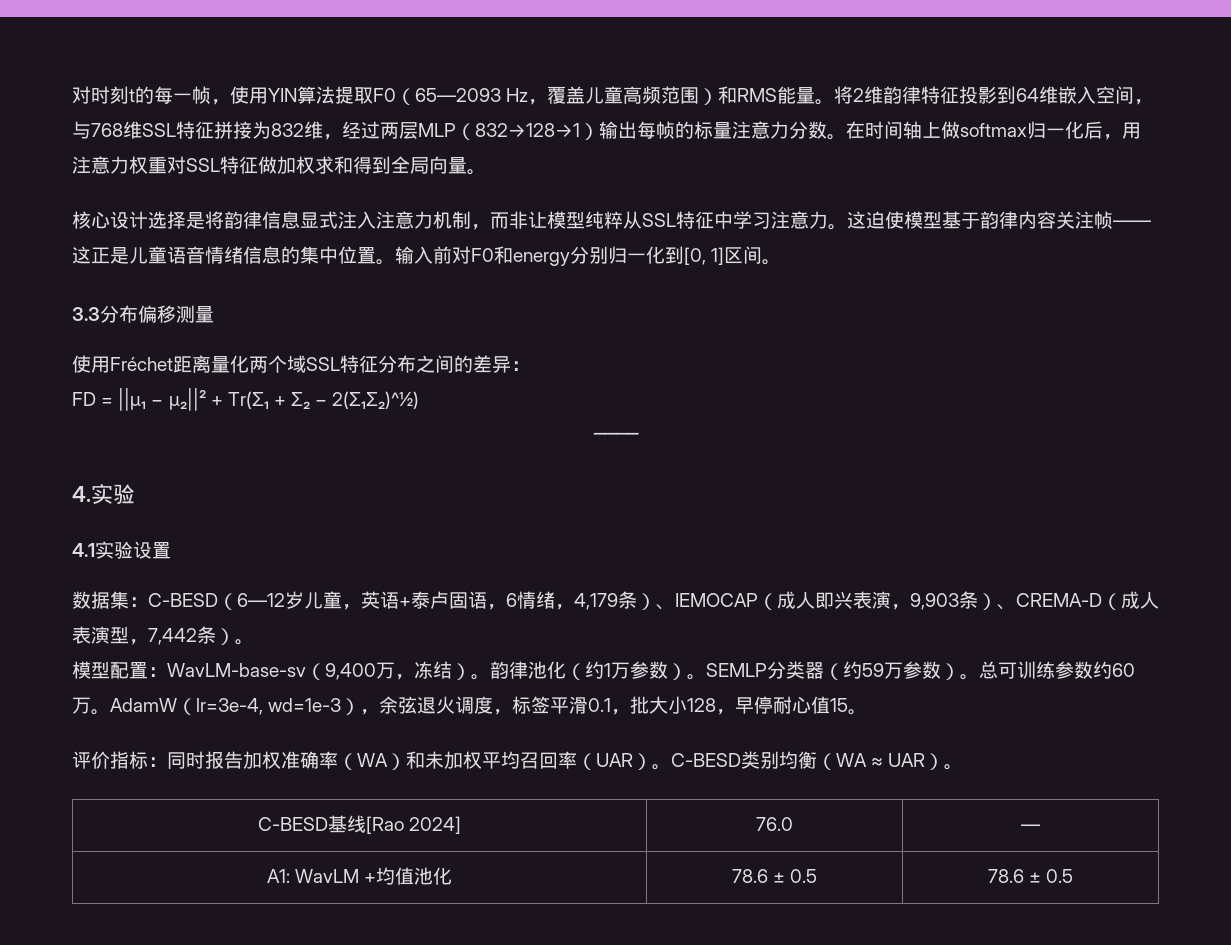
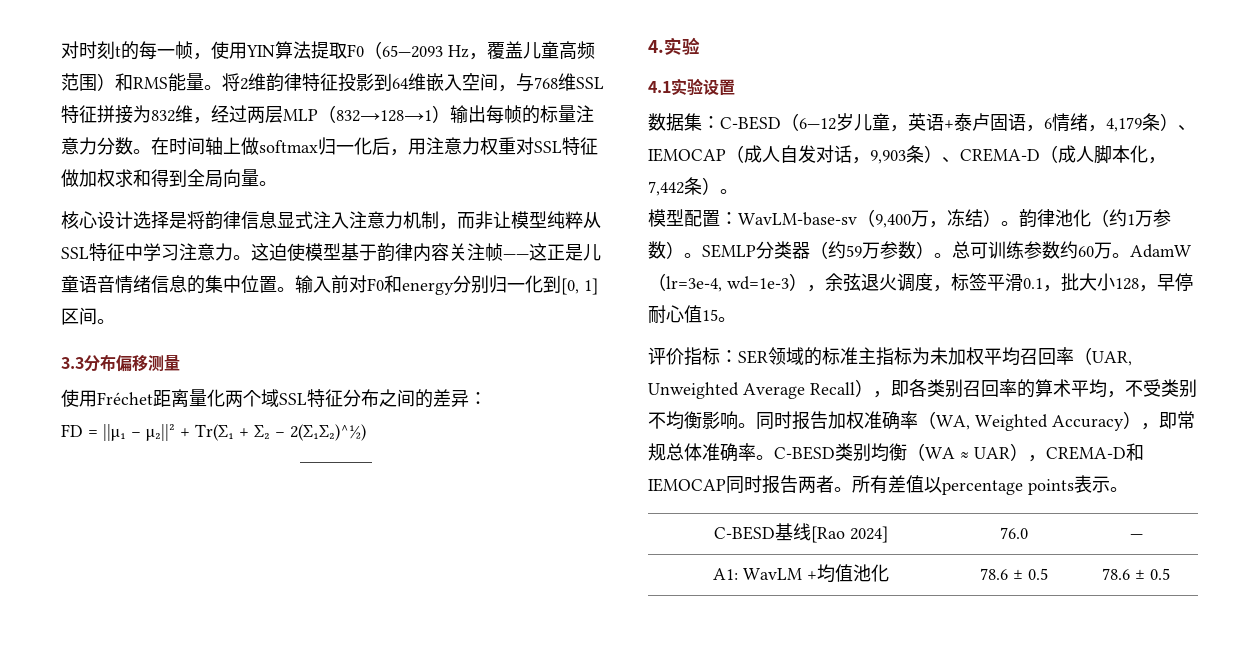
[815,591,891,609] 即兴表演 -> [780,145,852,163] 自发对话
[72,626,129,644] 表演型 -> [1094,145,1148,164] 脚本化
(167, 762) none -> [738,347,1132,366] [648,379,1197,399] [648,411,756,430] SER领域的标准主指标为未加权平均召回率（UAR, Unweighted Average Recall），即各类别召回率的算术平均，不受类别不均衡影响。
[357,751,652,770] WA）和未加权平均召回率（UAR） -> [936,411,1195,431] [648,443,756,462] WA, Weighted Accuracy），即常规总体准确率
(945, 761) none -> [1028,443,1144,462] [648,475,1110,495] ，CREMA-D和IEMOCAP同时报告两者。所有差值以percentage points表示

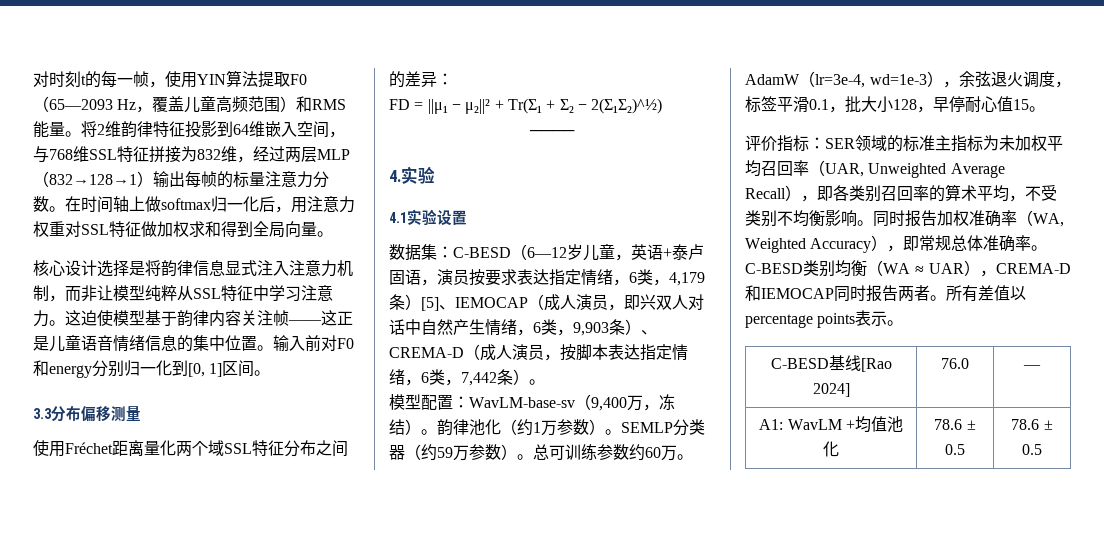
[1044,113,1088,132] 6情绪 -> [437,269,653,286] 演员按要求表达指定情绪，6类
(1178, 122) none -> [421,297,439,311] [5]
[780,145,852,163] 自发对话 -> [576,294,704,311] [389,319,557,336] 演员，即兴双人对话中自然产生情绪，6类
[1094,145,1148,164] 脚本化 -> [512,344,688,361] [389,369,445,386] 演员，按脚本表达指定情绪，6类

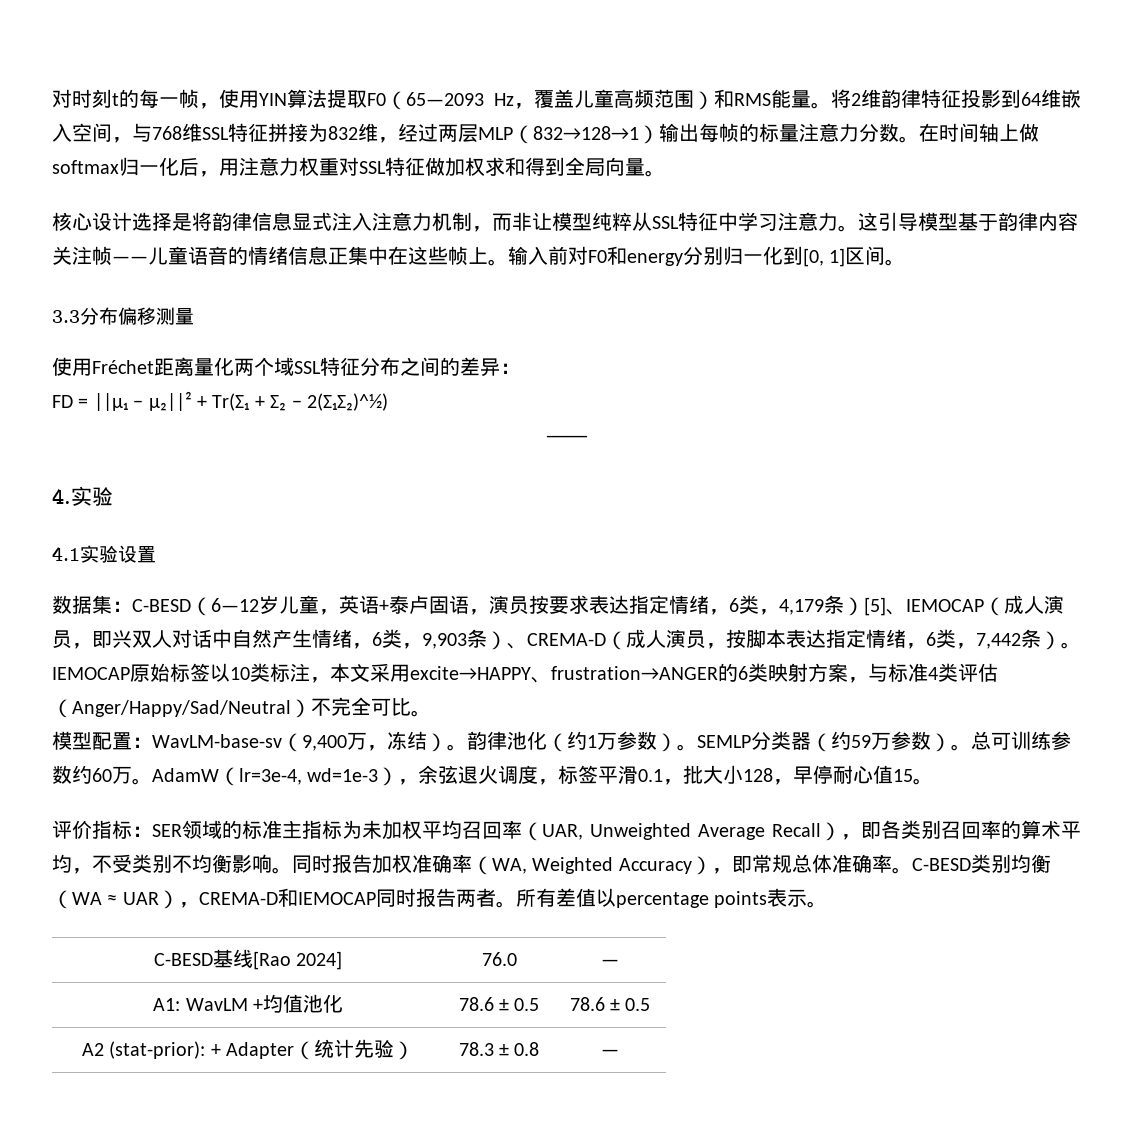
[81,310,113,326] 迫使 -> [878,212,918,231] 引导
[321,310,353,326] [33,336,49,351] 这正是 -> (148, 259) none
(113, 343) none -> [228,246,248,265] 的
[177,335,257,352] 的集中位置 -> [328,246,488,266] 正集中在这些帧上
(545, 382) none -> [52,663,998,683] [52,697,431,718] IEMOCAP原始标签以10类标注，本文采用excite→HAPPY、frustration→ANGER的6类映射方案，与标准4类评估（Anger/Happy/Sad/Neutral）不完全可比。
(1042, 449) none -> [81,1039,415,1060] [458,1042,540,1056] [601,1049,619,1056] // A2 (stat-prior): + Adapter（统计先验） | 78.3 ± 0.8 | —

